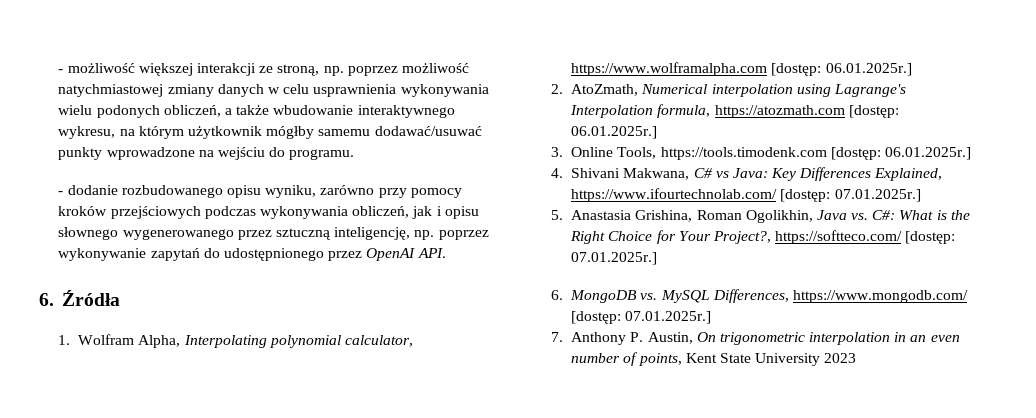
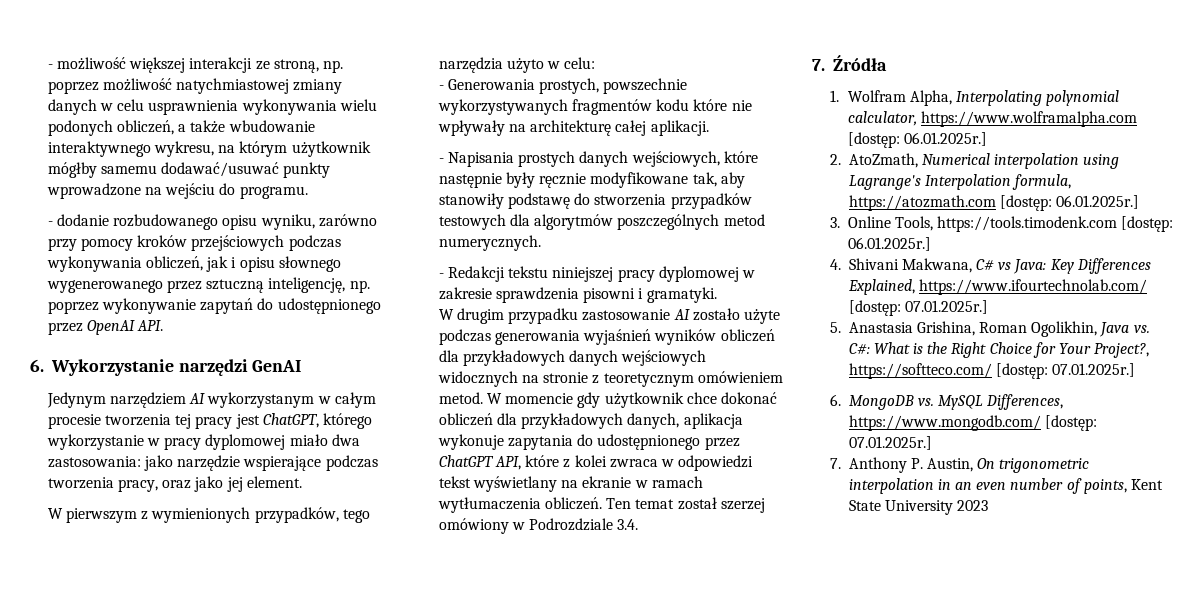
(54, 299) none -> [50,359,302,376] [46,392,376,408] [47,413,372,429] [46,434,360,450] [47,455,378,471] [47,476,302,492] [47,507,370,523] [438,57,596,73] [438,78,688,94] [437,99,752,115] [437,120,709,136] [438,151,758,167] [438,172,745,188] [438,193,752,209] [438,214,765,230] [438,235,541,251] [438,266,755,282] [438,287,717,303] [438,308,780,324] [438,329,775,345] [438,350,707,366] [437,371,783,387] [438,392,777,408] [438,413,743,429] [437,434,740,450] [438,455,754,471] [438,476,703,492] [437,497,765,513] [438,518,639,534] [812,59,825,71] Wykorzystanie narzędzi GenAI // Jedynym narzędziem AI wykorzystanym w całym procesie tworzenia tej pracy jest ChatGPT, którego wykorzystanie w pracy dyplomowej miało dwa zastosowania: jako narzędzie wspierające podczas tworzenia pracy, oraz jako jej element. // W pierwszym z wymienionych przypadków, tego narzędzia użyto w celu: // - Generowania prostych, powszechnie wykorzystywanych fragmentów kodu które nie wpływały na architekturę całej aplikacji. // - Napisania prostych danych wejściowych, które następnie były ręcznie modyfikowane tak, aby stanowiły podstawę do stworzenia przypadków testowych dla algorytmów poszczególnych metod numerycznych. // - Redakcji tekstu niniejszej pracy dyplomowej w zakresie sprawdzenia pisowni i gramatyki. // W drugim przypadku zastosowanie AI zostało użyte podczas generowania wyjaśnień wyników obliczeń dla przykładowych danych wejściowych widocznych na stronie z teoretycznym omówieniem metod. W momencie gdy użytkownik chce dokonać obliczeń dla przykładowych danych, aplikacja wykonuje zapytania do udostępnionego przez ChatGPT API, które z kolei zwraca w odpowiedzi tekst wyświetlany na ekranie w ramach wytłumaczenia obliczeń. Ten temat został szerzej omówiony w Podrozdziale 3.4. // 7.

